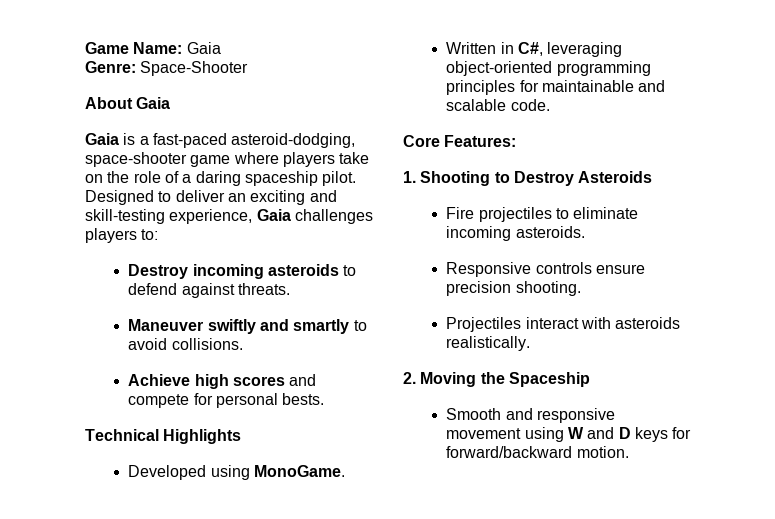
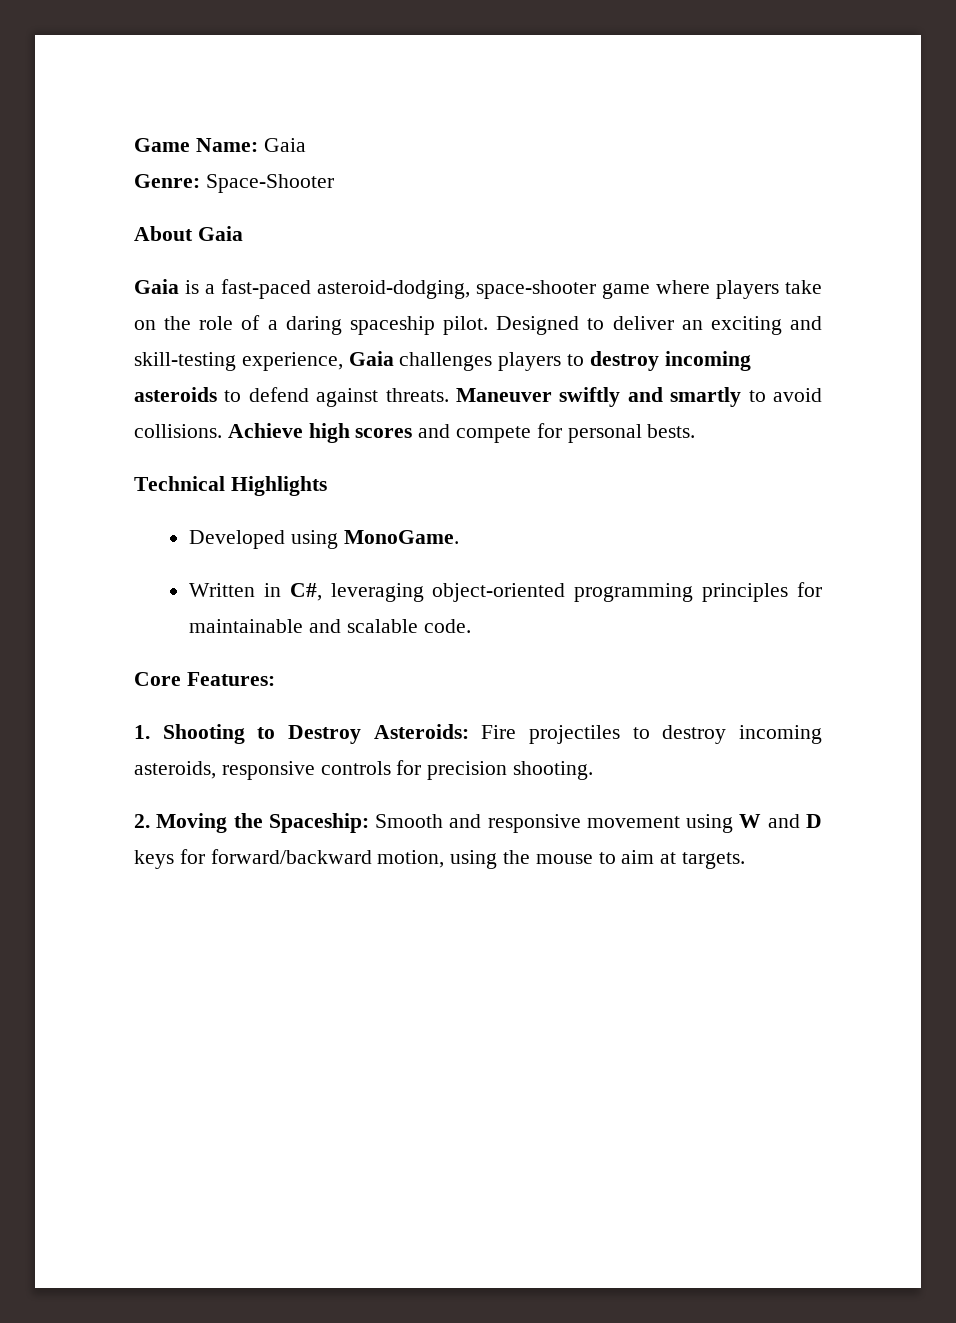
[141,229,159,240] [128,264,189,279] to: // Destroy -> [567,351,659,371] to destroy
(291, 289) // -> (449, 395) none
(243, 344) // -> (222, 431) none
[578,171,653,183] Asteroids // -> [373,724,469,739] Asteroids:
[573,207,639,219] [446,226,585,241] [446,262,646,277] [446,281,581,296] [446,317,681,332] [446,336,531,351] eliminate incoming asteroids. // Responsive controls ensure precision shooting. // Projectiles interact with asteroids realistically. -> [662,725,822,744] [134,760,594,780] destroy incoming asteroids, responsive controls for precision shooting.
[508,372,590,387] Spaceship // -> [268,813,369,833] Spaceship:
[576,446,629,458] motion. -> [377,850,746,869] motion, using the mouse to aim at targets.

